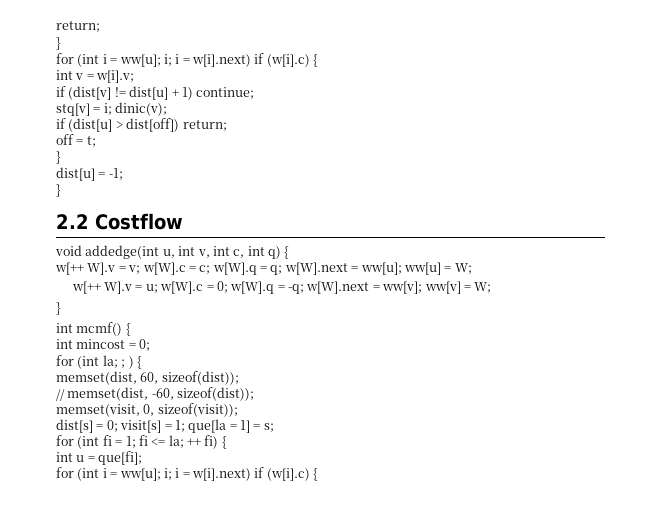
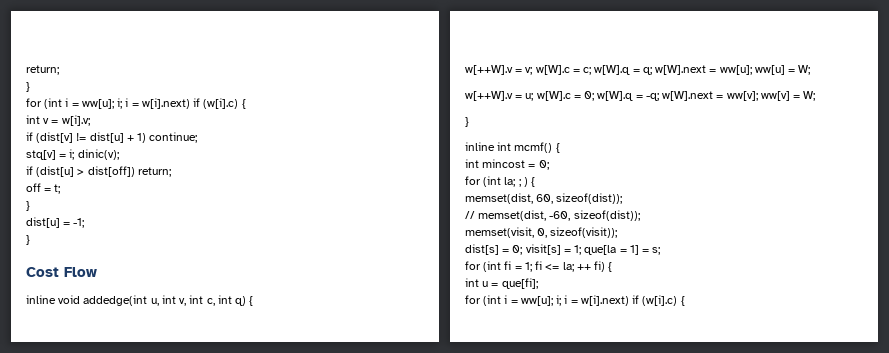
[56,213,184,230] 2.2 Costflow // -> [26,267,97,277] [26,295,56,304] Cost Flow // inline
[55,262,116,275] w[++ W].v -> [465,65,513,75] w[++W].v
[71,281,133,294] w[++ W].v -> [465,91,513,101] w[++W].v
(61, 308) none -> [465,142,495,151] inline

